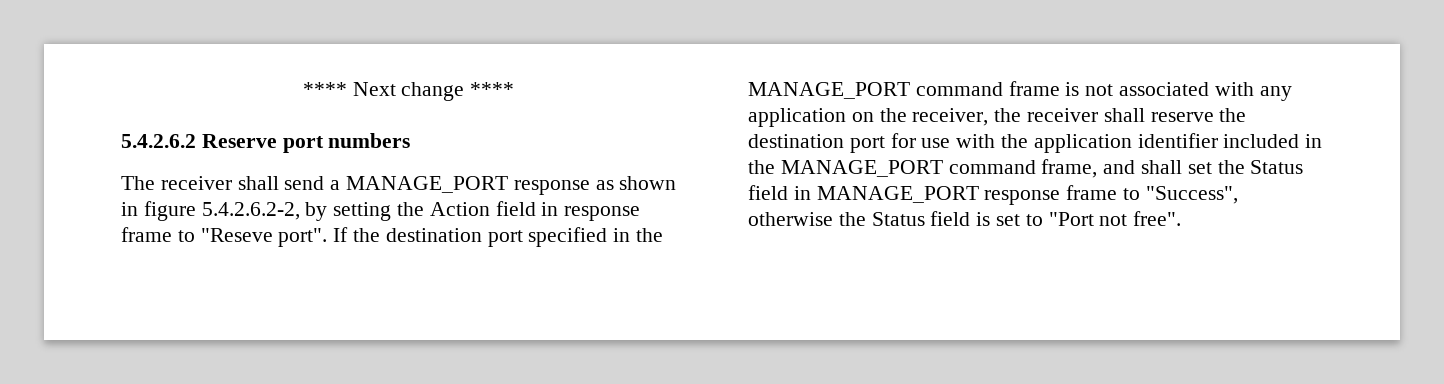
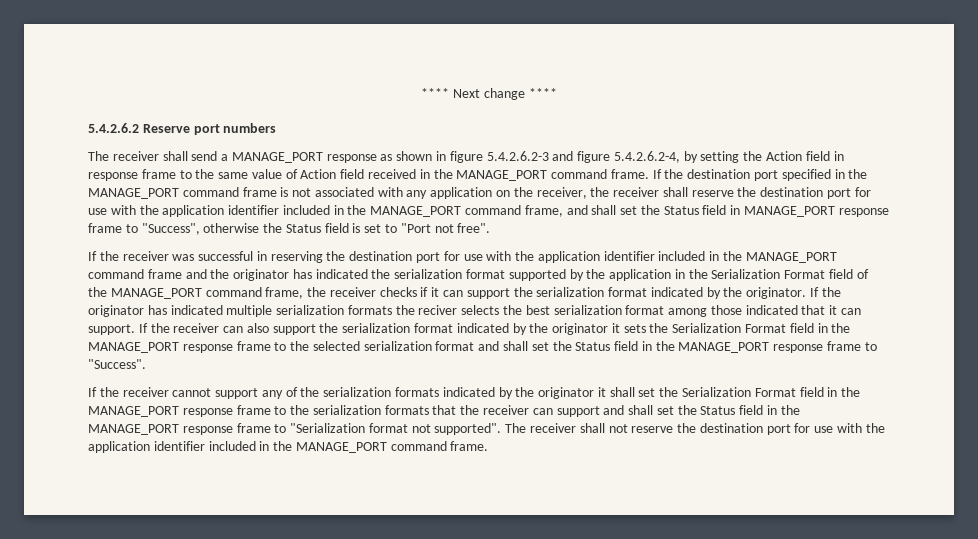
[201,202,300,220] 5.4.2.6.2-2, -> [486,151,680,163] 5.4.2.6.2-3 and figure 5.4.2.6.2-4,
[200,228,328,247] "Reseve port". -> [195,169,649,181] the same value of Action field received in the MANAGE_PORT command frame.
(1182, 218) none -> [88,251,837,263] [88,269,869,281] [88,287,841,299] [88,305,862,317] [88,323,851,335] [88,341,877,353] [88,359,146,369] [88,387,861,399] [88,405,800,417] [88,423,885,435] [88,441,489,453] // If the receiver was successful in reserving the destination port for use with the application identifier included in the MANAGE_PORT command frame and the originator has indicated the serialization format supported by the application in the Serialization Format field of the MANAGE_PORT command frame, the receiver checks if it can support the serialization format indicated by the originator. If the originator has indicated multiple serialization formats the reciver selects the best serialization format among those indicated that it can support. If the receiver can also support the serialization format indicated by the originator it sets the Serialization Format field in the MANAGE_PORT response frame to the selected serialization format and shall set the Status field in the MANAGE_PORT response frame to "Success". // If the receiver cannot support any of the serialization formats indicated by the originator it shall set the Serialization Format field in the MANAGE_PORT response frame to the serialization formats that the receiver can support and shall set the Status field in the MANAGE_PORT response frame to "Serialization format not supported". The receiver shall not reserve the destination port for use with the application identifier included in the MANAGE_PORT command frame.

